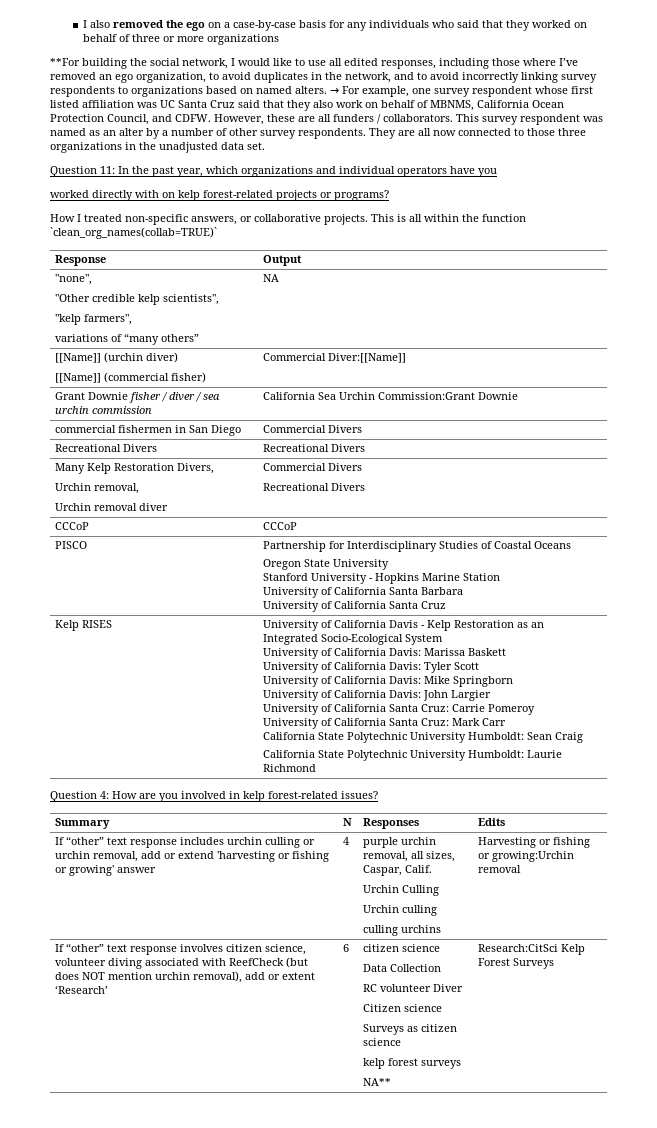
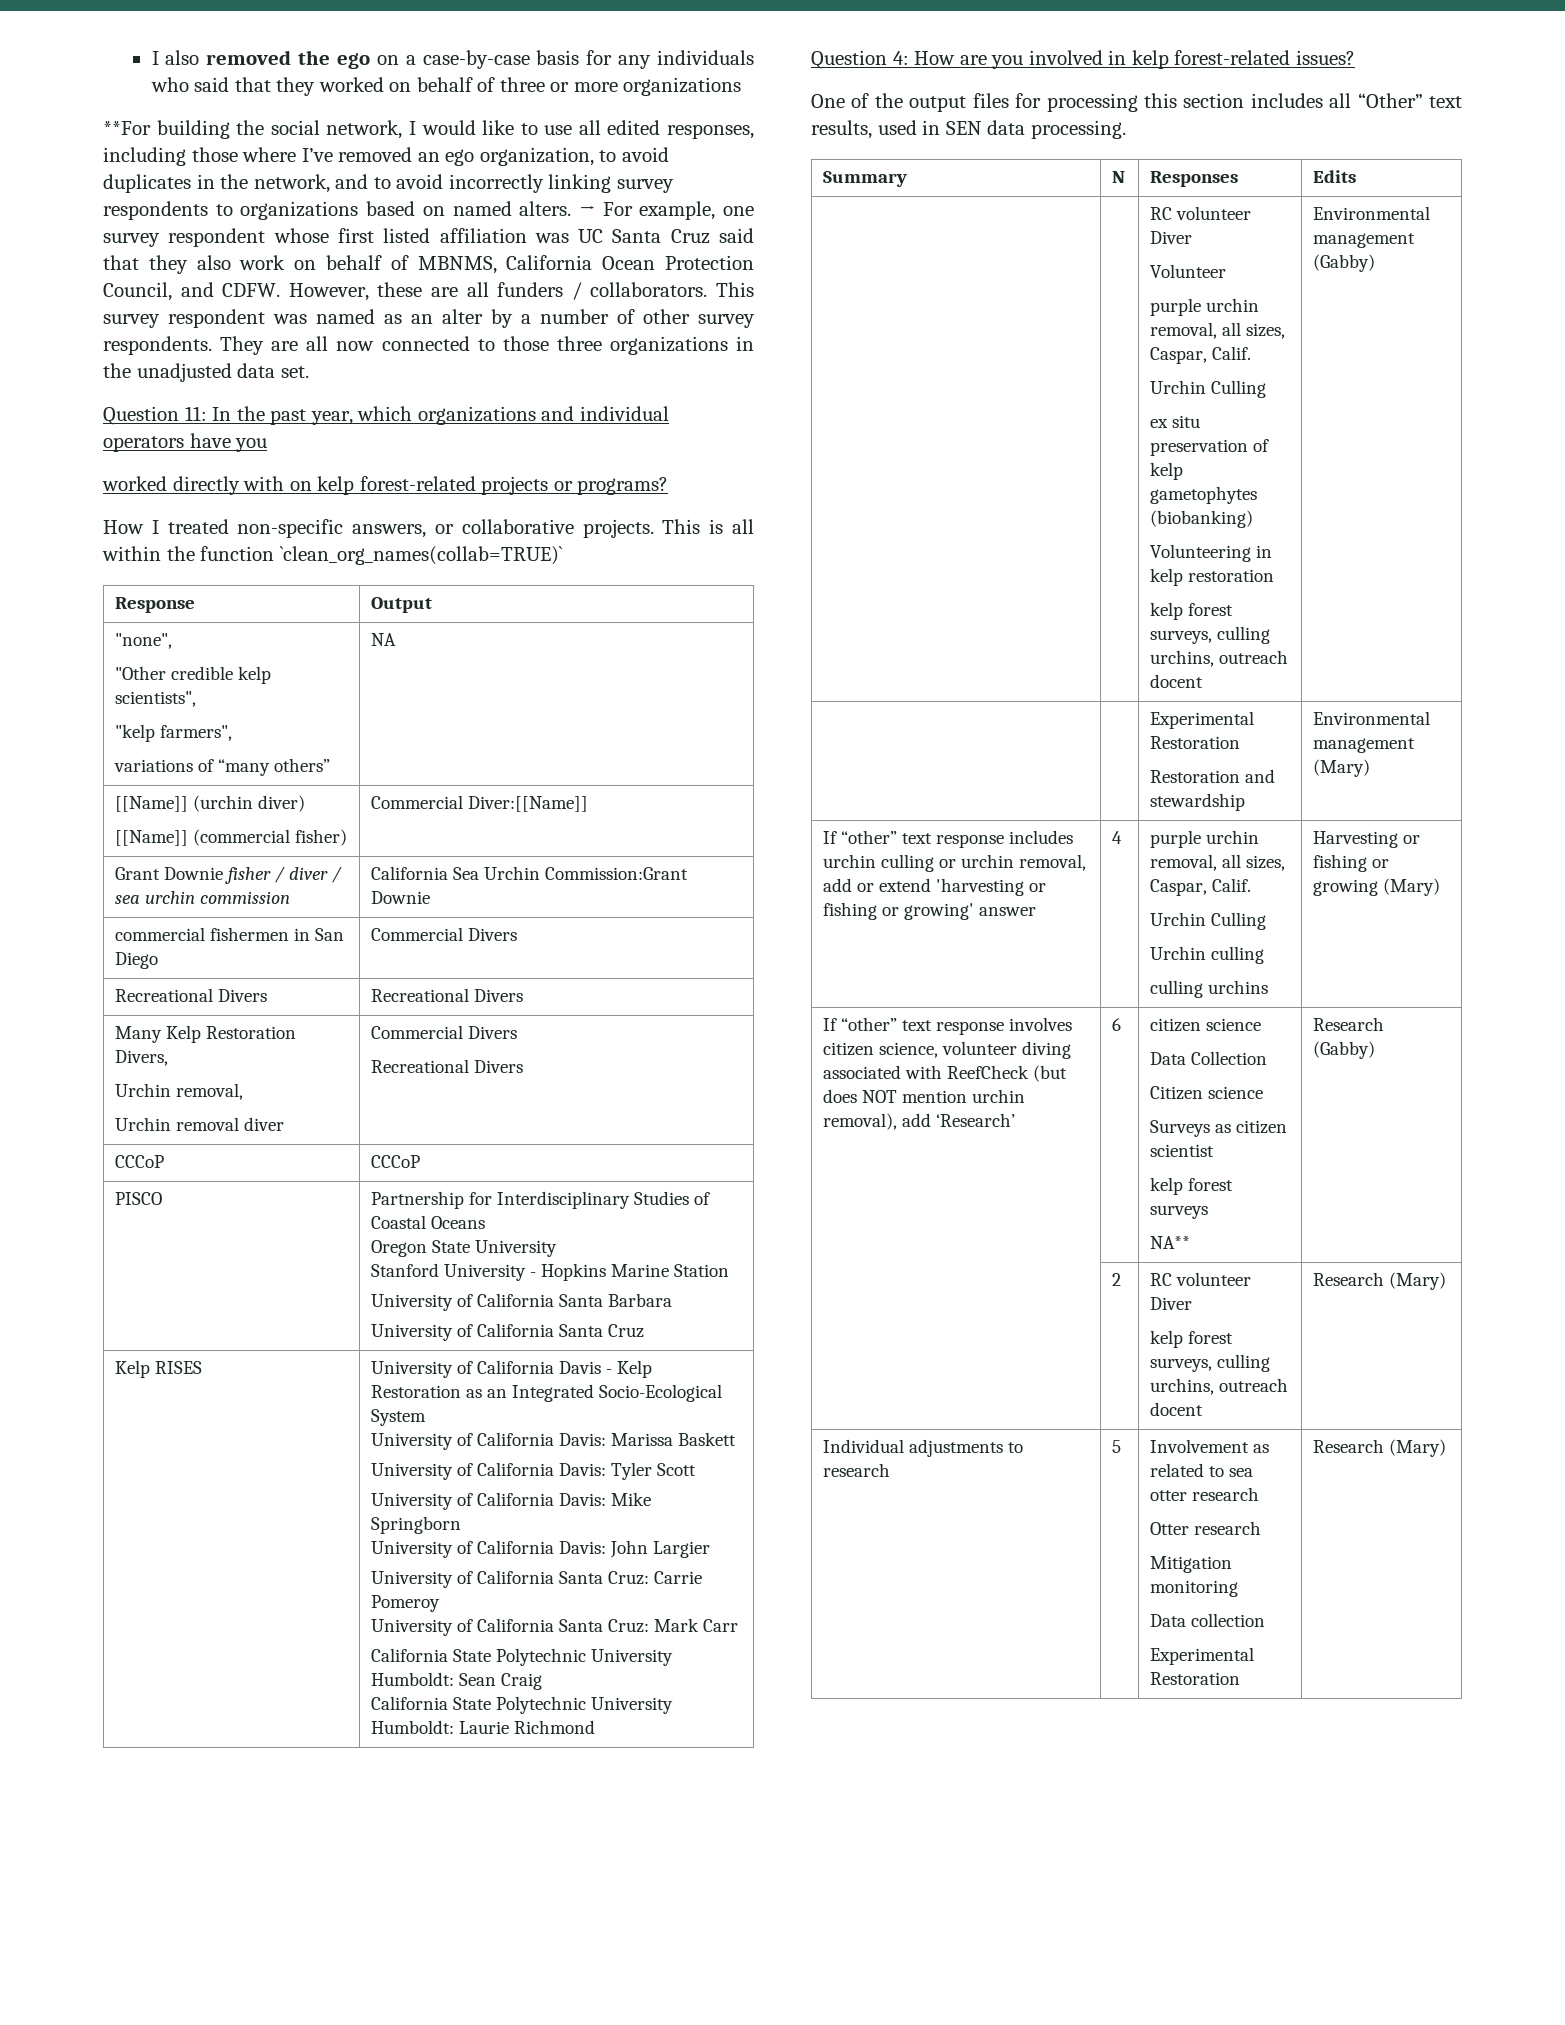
[55,818,111,829] [343,818,353,826] [363,818,420,829] [478,818,506,826] // Summary | N | Responses | Edits -> [811,93,1462,112] [811,120,1126,139] [823,171,908,187] [1112,171,1126,183] [1150,171,1239,187] [1313,170,1357,183] [1150,206,1252,220] [1150,231,1193,244] [1150,264,1227,278] [1150,298,1260,316] [1150,322,1286,339] [1150,346,1252,364] [1150,380,1267,398] [1150,415,1201,428] [1150,439,1270,456] [1150,462,1184,480] [1150,486,1258,504] [1150,510,1254,528] [1150,544,1273,562] [1150,568,1275,586] [1150,602,1234,620] [1150,626,1271,644] [1150,650,1289,667] [1150,674,1204,688] [1313,206,1431,220] [1313,233,1416,248] [1313,254,1376,272] [1150,711,1255,729] [1150,736,1241,749] [1150,769,1276,783] [1150,793,1246,811] [1313,711,1431,725] [1313,738,1416,753] [1313,759,1371,777] // One of the output files for processing this section includes all “Other” text results, used in SEN data processing. // Summary | N | Responses | Edits // | | RC volunteer Diver // Volunteer // purple urchin removal, all sizes, Caspar, Calif. // Urchin Culling // ex situ preservation of kelp gametophytes (biobanking) // Volunteering in kelp restoration // kelp forest surveys, culling urchins, outreach docent | Environmental management (Gabby) // | | Experimental Restoration // Restoration and stewardship | Environmental management (Mary)
[492,851,575,862] [478,865,522,873] growing:Urchin removal -> [1313,878,1441,896] growing (Mary)
[268,972,316,980] or extent -> (932, 1120) none
[363,984,464,992] // RC volunteer Diver -> (1268, 1058) none
[363,1038,402,1046] science -> [1150,1144,1215,1157] scientist
[478,944,586,955] [478,958,555,969] Research:CitSci Kelp Forest Surveys -> [1313,1017,1385,1031] [1313,1041,1376,1059] [1112,1273,1122,1286] [1150,1272,1252,1286] [1150,1297,1193,1310] [1150,1330,1234,1348] [1150,1354,1271,1372] [1150,1378,1289,1395] [1150,1402,1204,1416] [1313,1272,1447,1290] [823,1439,1024,1457] [823,1463,891,1477] [1112,1440,1122,1453] [1150,1439,1270,1453] [1150,1463,1254,1477] [1150,1487,1260,1501] [1150,1521,1262,1535] [1150,1556,1233,1573] [1150,1580,1239,1597] [1150,1613,1266,1627] [1150,1647,1255,1665] [1150,1672,1241,1685] [1313,1439,1447,1457] Research (Gabby) // | 2 | RC volunteer Diver // kelp forest surveys, culling urchins, outreach docent | Research (Mary) // Individual adjustments to research | 5 | Involvement as related to sea otter research // Otter research // Mitigation monitoring // Data collection // Experimental Restoration | Research (Mary)

